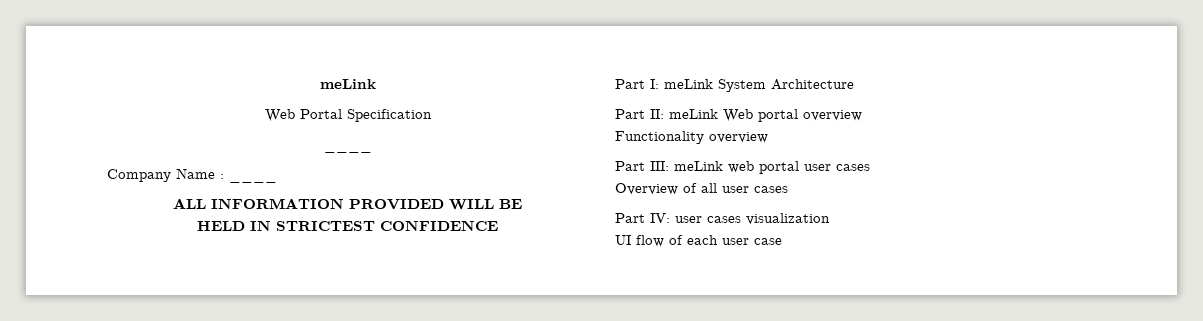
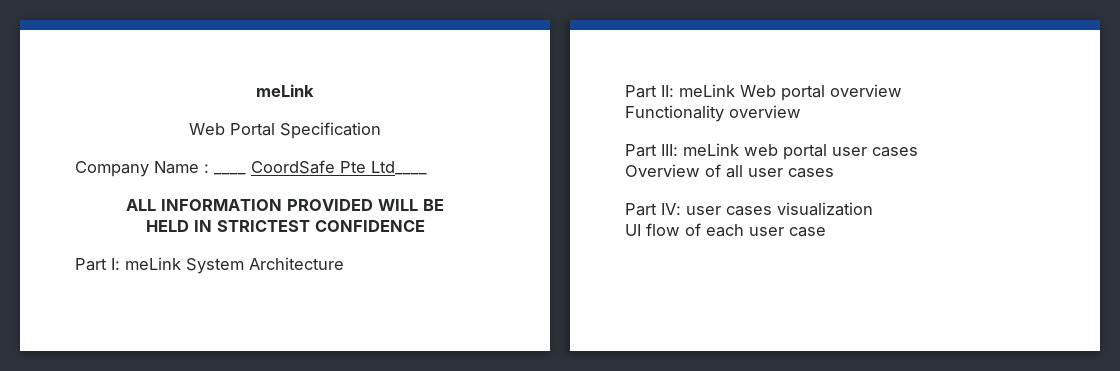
[323,149,372,153] // ____ -> (381, 130) none
(277, 181) none -> [251,160,427,175] CoordSafe Pte Ltd____

